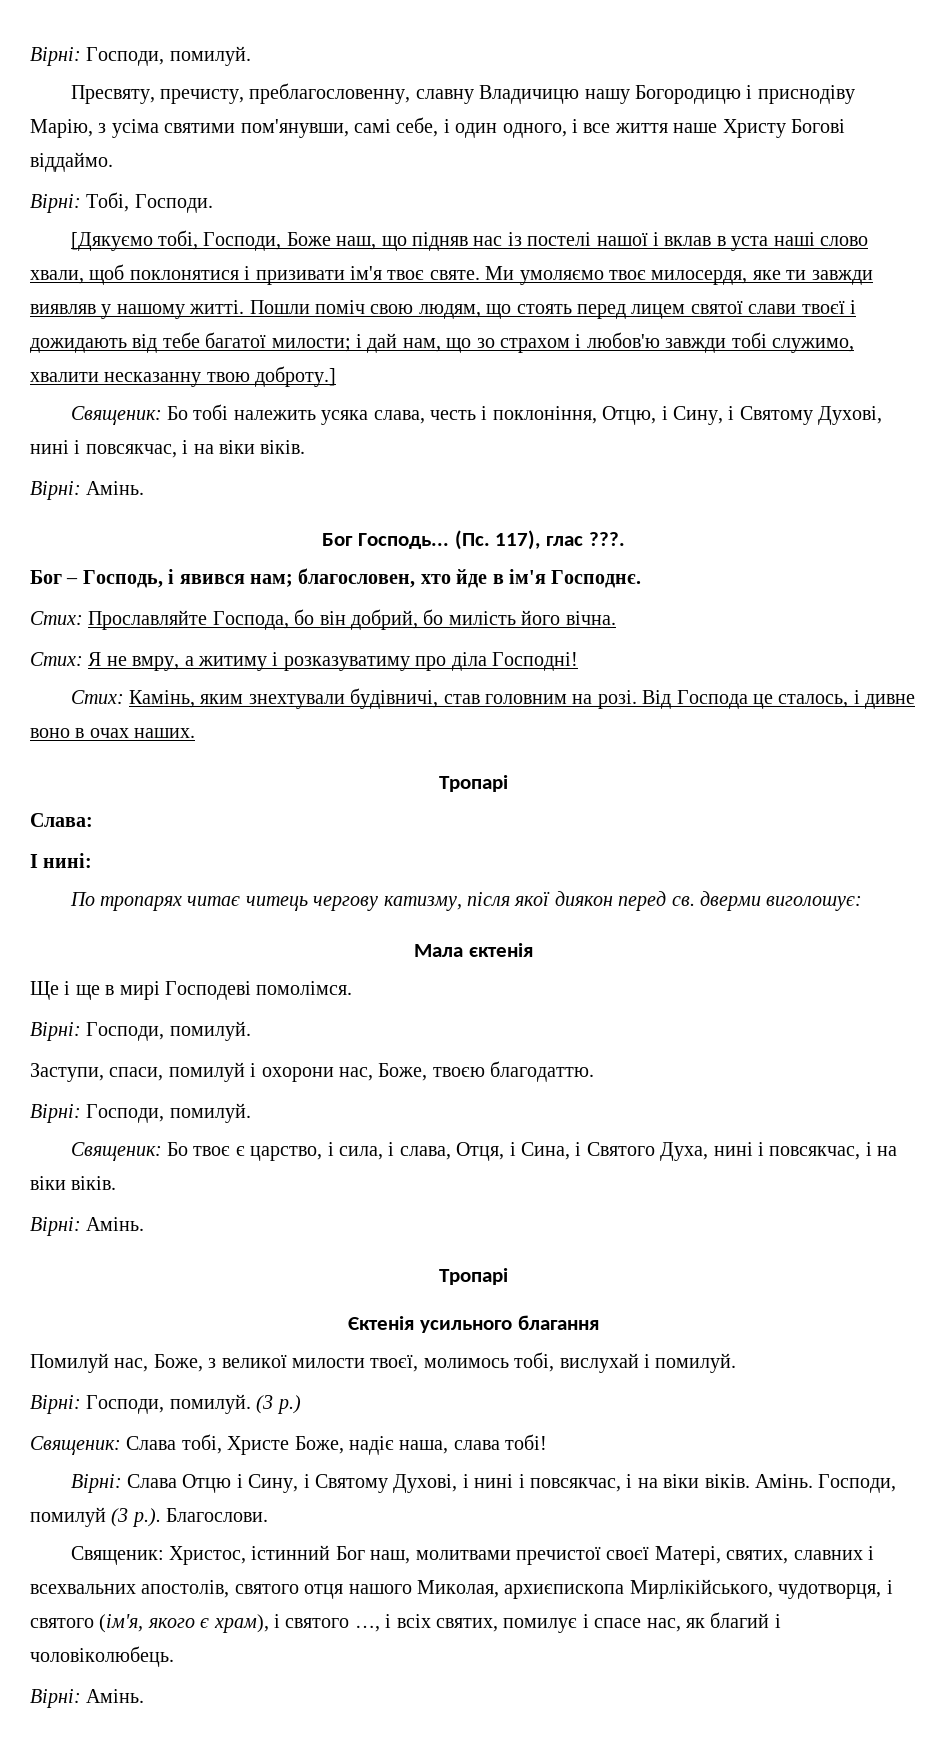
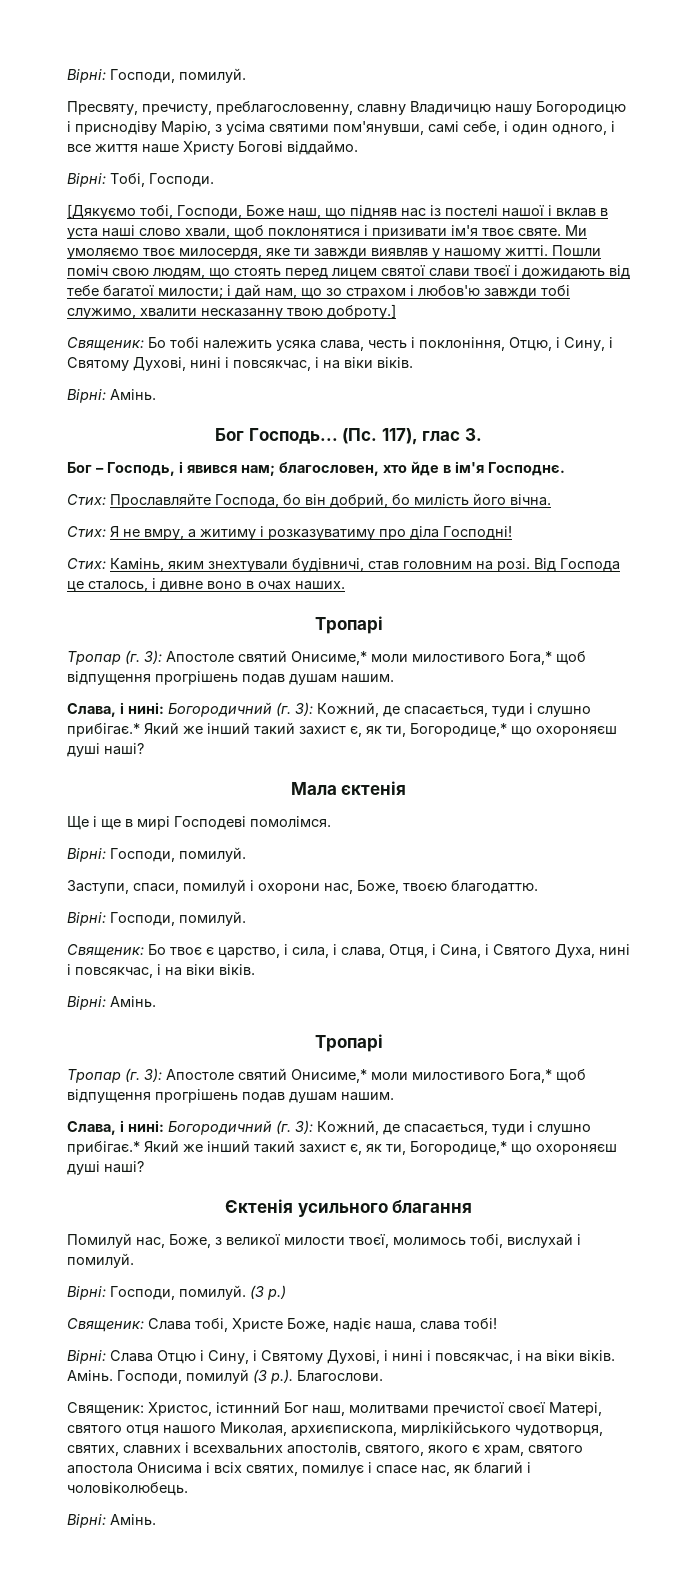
[588,532,625,546] ???. -> [464,428,482,441] 3.
[30,813,93,827] [30,853,93,868] [69,891,863,911] Слава: // І нині: // По тропарях читає читець чергову катизму, після якої диякон перед св. дверми виголошує: -> [67,650,586,665] [67,671,394,685] [67,702,591,717] [67,722,617,737] [67,743,144,757] Тропар (г. 3): Апостоле святий Онисиме,* моли милостивого Бога,* щоб відпущення прогрішень подав душам нашим. // Слава, і нині: Богородичний (г. 3): Кожний, де спасається, туди і слушно прибігає.* Який же інший такий захист є, як ти, Богородице,* що охороняєш душі наші?
(508, 1276) none -> [67,1068,586,1083] [67,1089,394,1103] [67,1120,591,1135] [67,1140,617,1155] [67,1161,144,1175] // Тропар (г. 3): Апостоле святий Онисиме,* моли милостивого Бога,* щоб відпущення прогрішень подав душам нашим. // Слава, і нині: Богородичний (г. 3): Кожний, де спасається, туди і слушно прибігає.* Який же інший такий захист є, як ти, Богородице,* що охороняєш душі наші?
(721, 1555) none -> [67,1421,603,1436] святого отця нашого Миколая, архиєпископа, мирлікійського чудотворця,
[234,1579,893,1599] [30,1614,380,1633] святого отця нашого Миколая, архиєпископа Мирлікійського, чудотворця, і святого (ім'я, якого є храм), і святого …, -> [365,1445,583,1456] [67,1462,202,1474] святого, якого є храм, святого апостола Онисима

